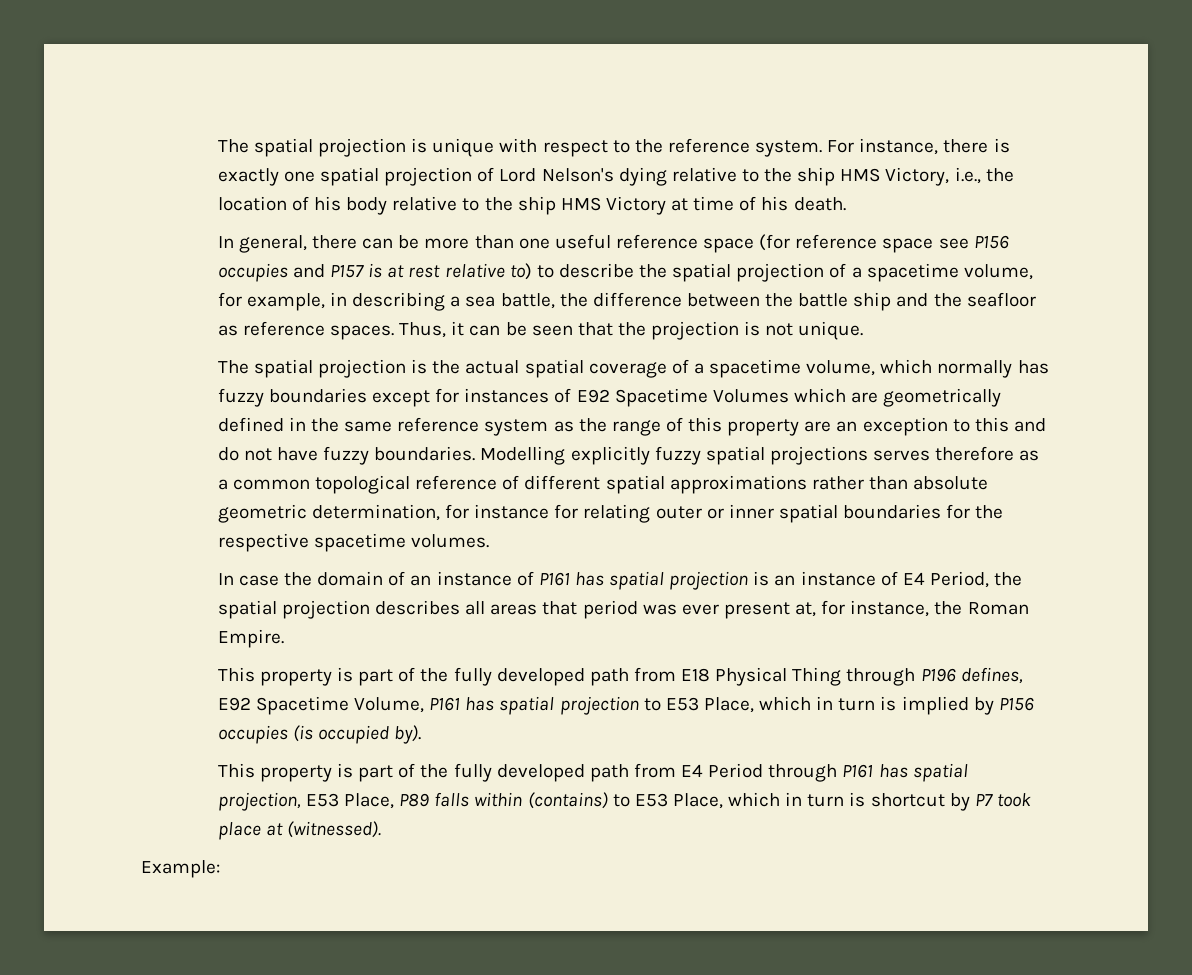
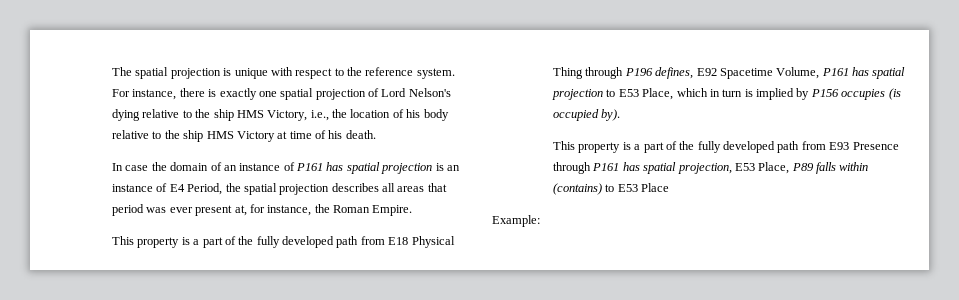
[217,234,1009,253] [217,263,1033,282] [217,292,1036,311] [217,321,864,340] [217,359,1049,378] [217,388,1002,407] [217,417,1046,436] [217,446,1040,465] [217,475,989,494] [217,504,1004,523] [217,533,489,552] // In general, there can be more than one useful reference space (for reference space see P156 occupies and P157 is at rest relative to) to describe the spatial projection of a spacetime volume, for example, in describing a sea battle, the difference between the battle ship and the seafloor as reference spaces. Thus, it can be seen that the projection is not unique. // The spatial projection is the actual spatial coverage of a spacetime volume, which normally has fuzzy boundaries except for instances of E92 Spacetime Volumes which are geometrically defined in the same reference system as the range of this property are an exception to this and do not have fuzzy boundaries. Modelling explicitly fuzzy spatial projections serves therefore as a common topological reference of different spatial approximations rather than absolute geometric determination, for instance for relating outer or inner spatial boundaries for the respective spacetime volumes. -> (376, 134) none
(353, 674) none -> [193,239,200,245] a
[358,763,764,782] part of the fully developed path from E4 Period -> [634,141,899,153] a part of the fully developed path from E93 Presence
[672,792,1031,811] [217,821,381,840] Place, which in turn is shortcut by P7 took place at (witnessed). -> [641,183,670,192] Place

